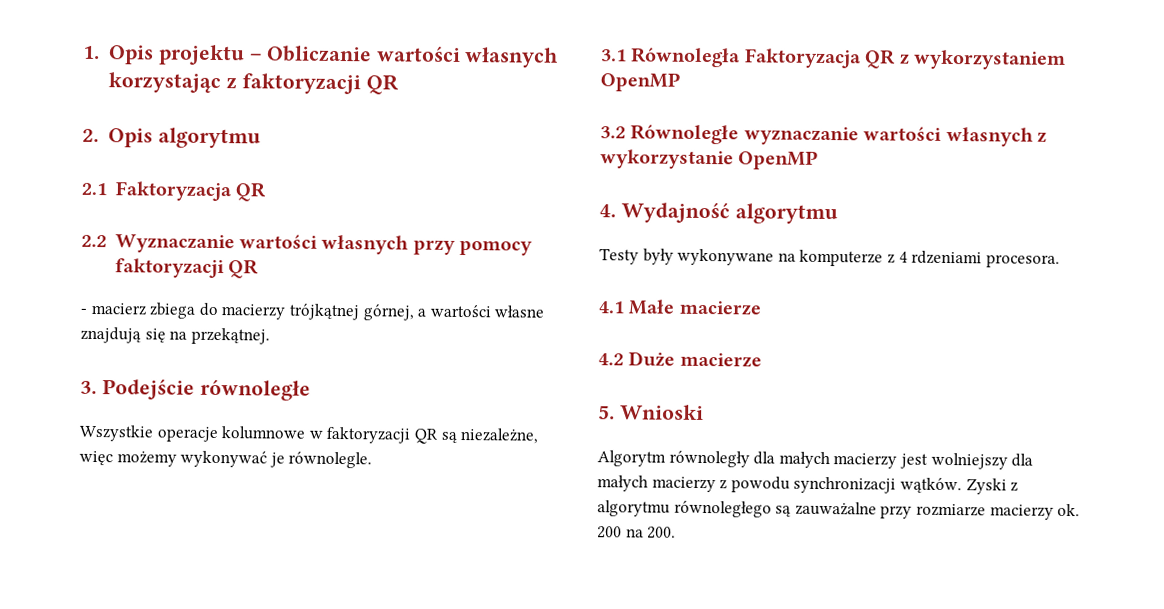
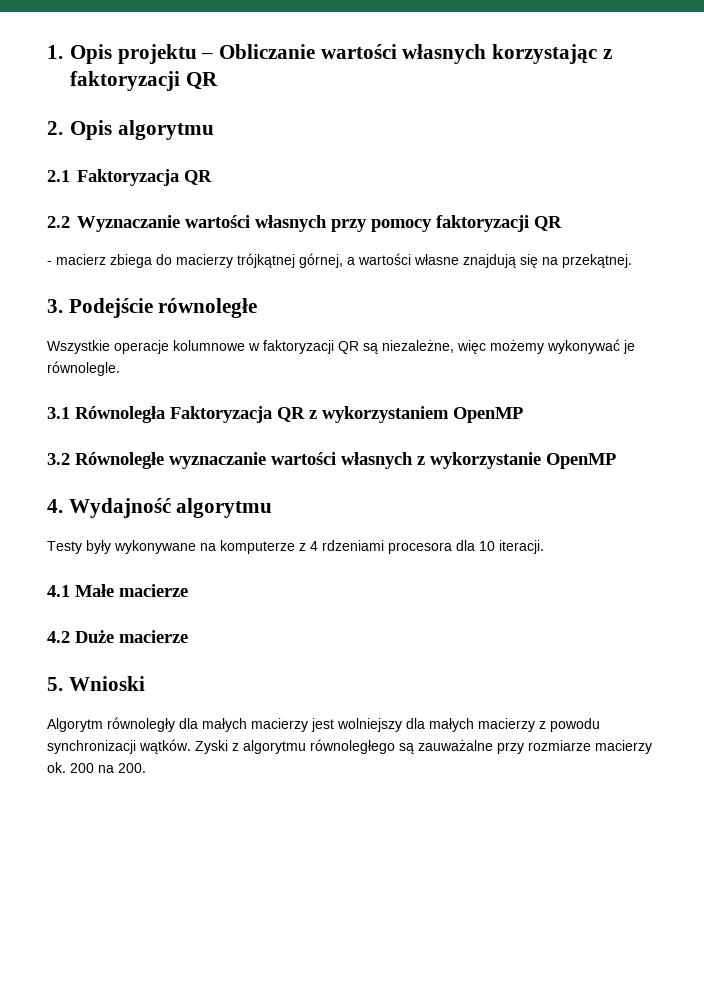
[985,254,1060,268] procesora. -> [388,540,544,554] procesora dla 10 iteracji.

